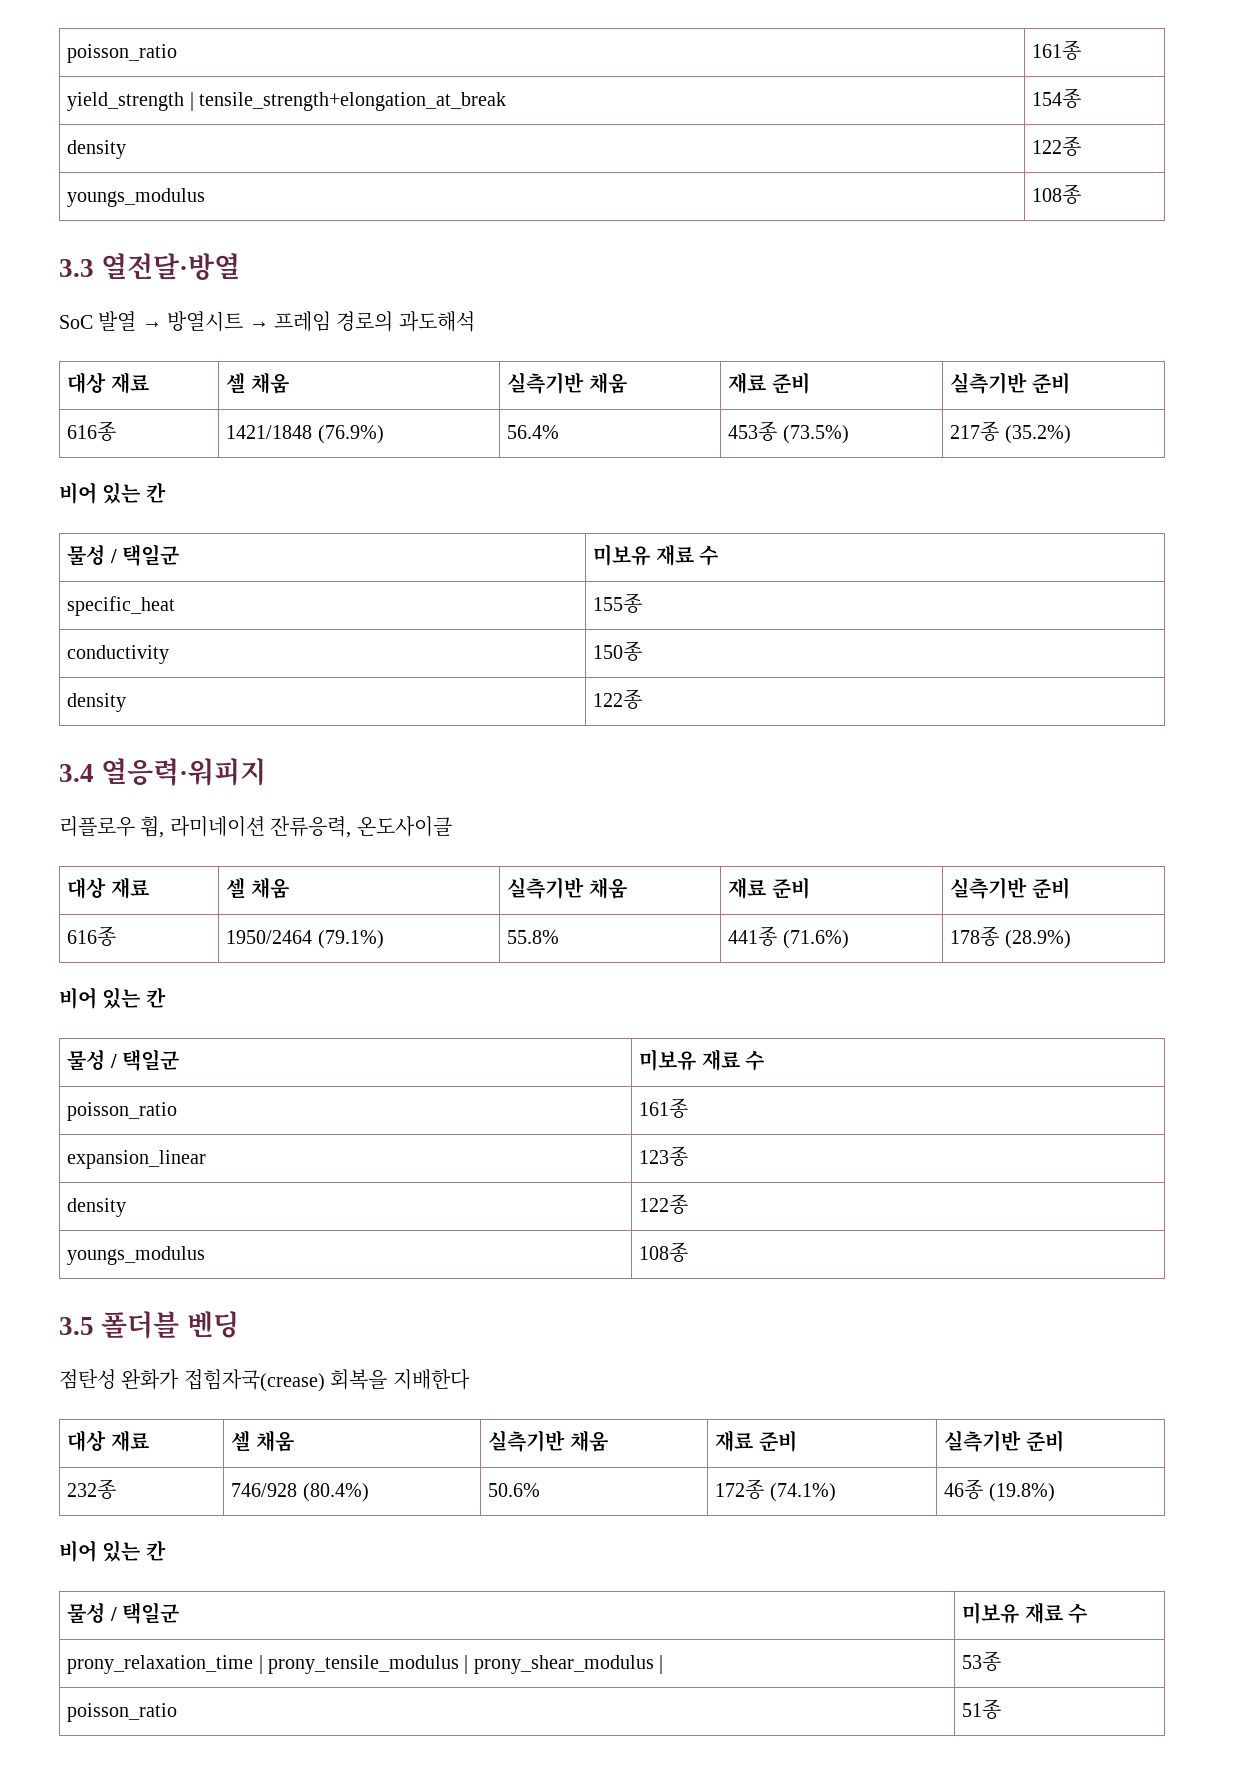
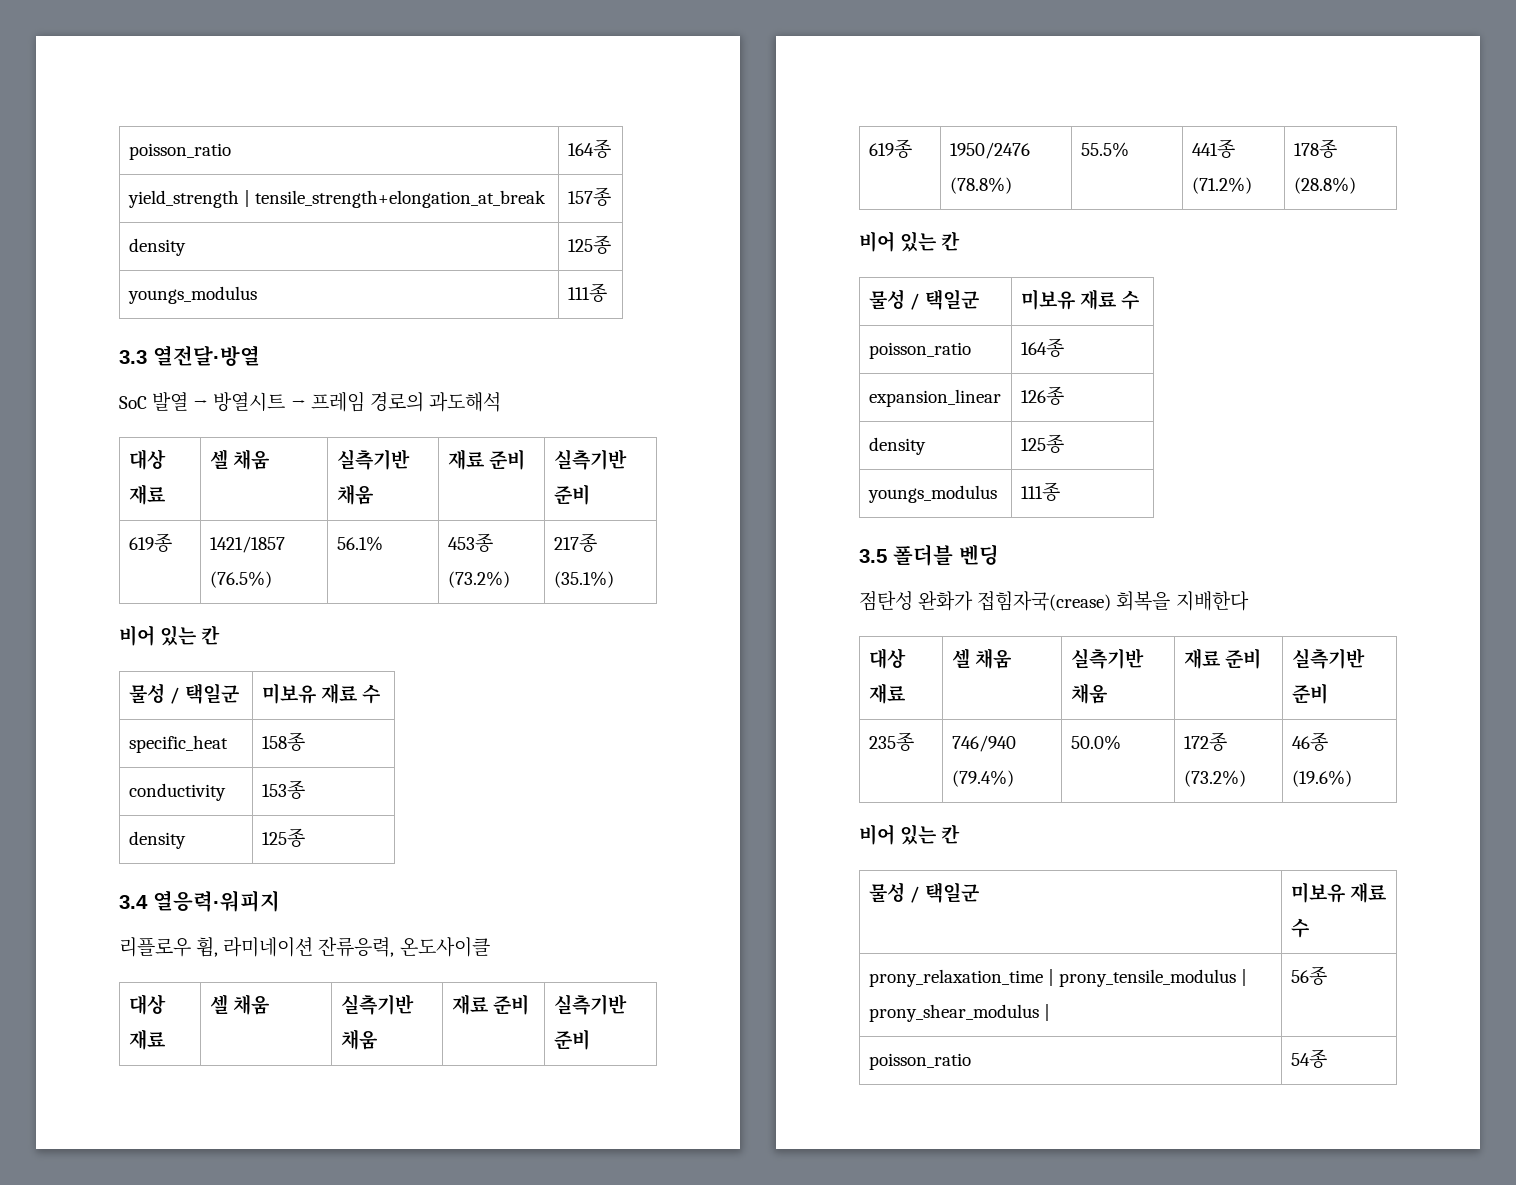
[67,44,178,63] [1032,40,1082,61] poisson_ratio | 161종 -> [128,143,231,160] [567,139,611,158] poisson_ratio | 164종
[1032,88,1082,109] [67,140,127,159] [1032,136,1082,157] [67,188,206,207] [1032,184,1082,205] 154종 // density | 122종 // youngs_modulus | 108종 -> [567,187,611,206] [128,238,186,256] [567,235,611,254] [127,286,257,304] [567,283,607,302] 157종 // density | 125종 // youngs_modulus | 111종
[67,421,117,442] [226,425,384,444] [507,425,560,439] 616종 | 1421/1848 (76.9%) | 56.4% -> [128,533,172,552] [209,536,285,553] [209,571,272,588] [336,536,383,551] 619종 | 1421/1857 (76.5%) | 56.1%
[782,425,849,444] (73.5%) -> [447,571,510,588] (73.2%)
[1004,425,1071,444] (35.2%) -> [553,571,614,588] (35.1%)
[593,593,643,614] 155종 -> [261,732,305,751] 158종
[593,641,643,662] [67,693,127,712] [593,689,643,710] 150종 // density | 122종 -> [261,780,305,799] [128,831,186,849] [261,828,305,847] 153종 // density | 125종
[67,926,117,947] [226,930,384,949] [507,930,560,944] 616종 | 1950/2464 (79.1%) | 55.8% -> [868,139,912,158] [949,142,1030,159] [949,177,1012,194] [1080,142,1129,157] 619종 | 1950/2476 (78.8%) | 55.5%
[782,930,849,949] (71.6%) -> [1191,177,1252,194] (71.2%)
[1004,930,1071,949] (28.9%) -> [1293,177,1356,194] (28.8%)
[639,1098,689,1119] 161종 -> [1020,338,1064,357] 164종
[639,1146,689,1167] [67,1198,127,1217] [639,1194,689,1215] [67,1246,206,1265] [639,1242,689,1263] 123종 // density | 122종 // youngs_modulus | 108종 -> [1020,386,1064,405] [868,437,926,455] [1020,434,1064,453] [867,485,997,503] [1020,482,1060,501] 126종 // density | 125종 // youngs_modulus | 111종
[67,1479,117,1500] [231,1483,369,1502] [488,1483,541,1497] 232종 | 746/928 (80.4%) | 50.6% -> [868,732,914,751] [951,735,1016,752] [951,770,1014,787] [1070,735,1121,750] 235종 | 746/940 (79.4%) | 50.0%
[769,1483,836,1502] (74.1%) -> [1183,770,1246,787] (73.2%)
[988,1483,1055,1502] (19.8%) -> [1291,770,1352,787] (19.6%)
[962,1651,1002,1672] [67,1703,178,1722] [962,1699,1002,1720] 53종 // poisson_ratio | 51종 -> [1290,966,1327,985] [868,1053,971,1070] [1290,1049,1327,1068] 56종 // poisson_ratio | 54종

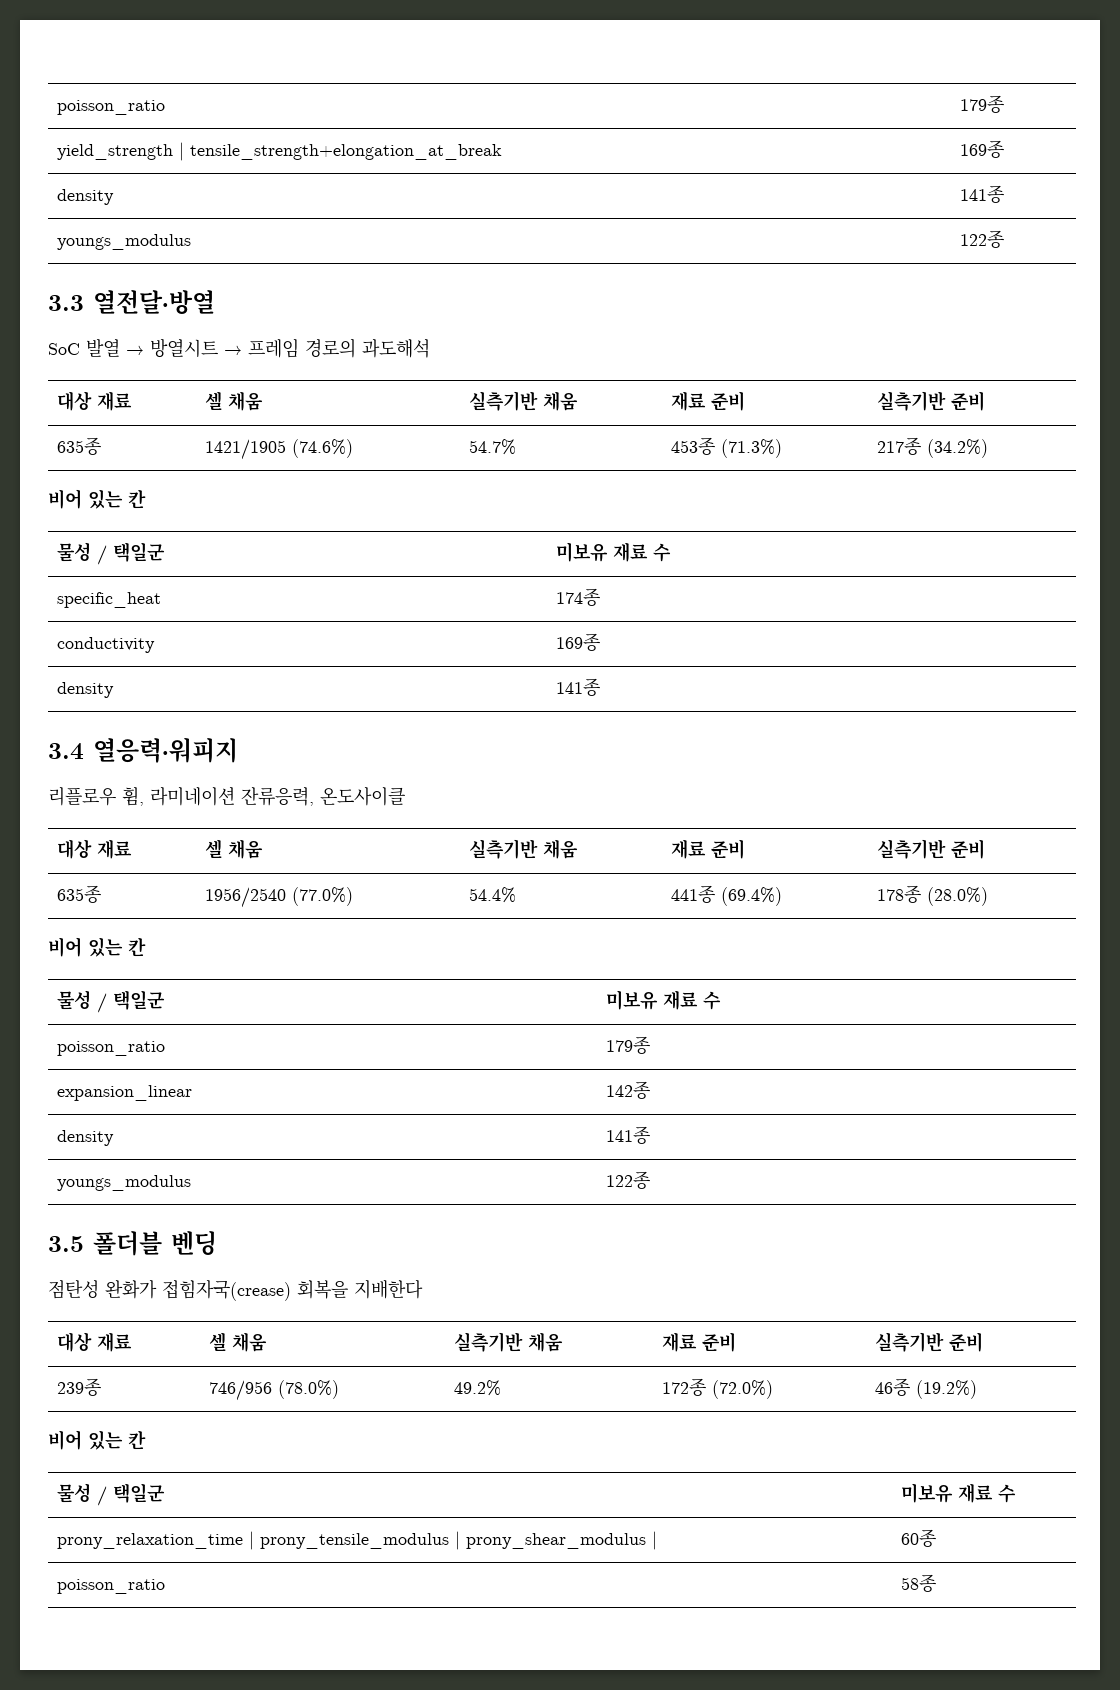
[128,143,231,160] [567,139,611,158] poisson_ratio | 164종 -> [57,100,166,115] [960,95,1005,113] poisson_ratio | 179종
[567,187,611,206] [128,238,186,256] [567,235,611,254] [127,286,257,304] [567,283,607,302] 157종 // density | 125종 // youngs_modulus | 111종 -> [960,140,1005,158] [57,189,115,205] [960,185,1005,203] [57,234,192,250] [960,230,1005,248] 169종 // density | 141종 // youngs_modulus | 122종
[128,533,172,552] [209,536,285,553] [209,571,272,588] [336,536,383,551] 619종 | 1421/1857 (76.5%) | 56.1% -> [57,437,102,455] [205,439,354,460] [469,439,517,455] 635종 | 1421/1905 (74.6%) | 54.7%
[447,571,510,588] (73.2%) -> [721,439,783,458] (71.3%)
[553,571,614,588] (35.1%) -> [927,439,989,458] (34.2%)
[261,732,305,751] 158종 -> [556,588,601,606] 174종
[261,780,305,799] [128,831,186,849] [261,828,305,847] 153종 // density | 125종 -> [556,633,601,651] [57,682,115,698] [556,678,601,696] 169종 // density | 141종
[868,139,912,158] [949,142,1030,159] [949,177,1012,194] [1080,142,1129,157] 619종 | 1950/2476 (78.8%) | 55.5% -> [57,885,102,903] [205,887,354,908] [469,887,517,903] 635종 | 1956/2540 (77.0%) | 54.4%
[1191,177,1252,194] (71.2%) -> [721,887,783,906] (69.4%)
[1293,177,1356,194] (28.8%) -> [927,887,989,906] (28.0%)
[1020,338,1064,357] 164종 -> [606,1036,651,1054] 179종
[1020,386,1064,405] [868,437,926,455] [1020,434,1064,453] [867,485,997,503] [1020,482,1060,501] 126종 // density | 125종 // youngs_modulus | 111종 -> [606,1081,651,1099] [57,1130,115,1146] [606,1126,651,1144] [57,1175,192,1191] [606,1171,651,1189] 142종 // density | 141종 // youngs_modulus | 122종
[868,732,914,751] [951,735,1016,752] [951,770,1014,787] [1070,735,1121,750] 235종 | 746/940 (79.4%) | 50.0% -> [57,1378,102,1396] [209,1380,340,1401] [454,1380,502,1396] 239종 | 746/956 (78.0%) | 49.2%
[1183,770,1246,787] (73.2%) -> [712,1380,774,1399] (72.0%)
[1291,770,1352,787] (19.6%) -> [916,1380,978,1399] (19.2%)
[1290,966,1327,985] [868,1053,971,1070] [1290,1049,1327,1068] 56종 // poisson_ratio | 54종 -> [901,1529,937,1547] [57,1579,166,1594] [901,1574,937,1592] 60종 // poisson_ratio | 58종

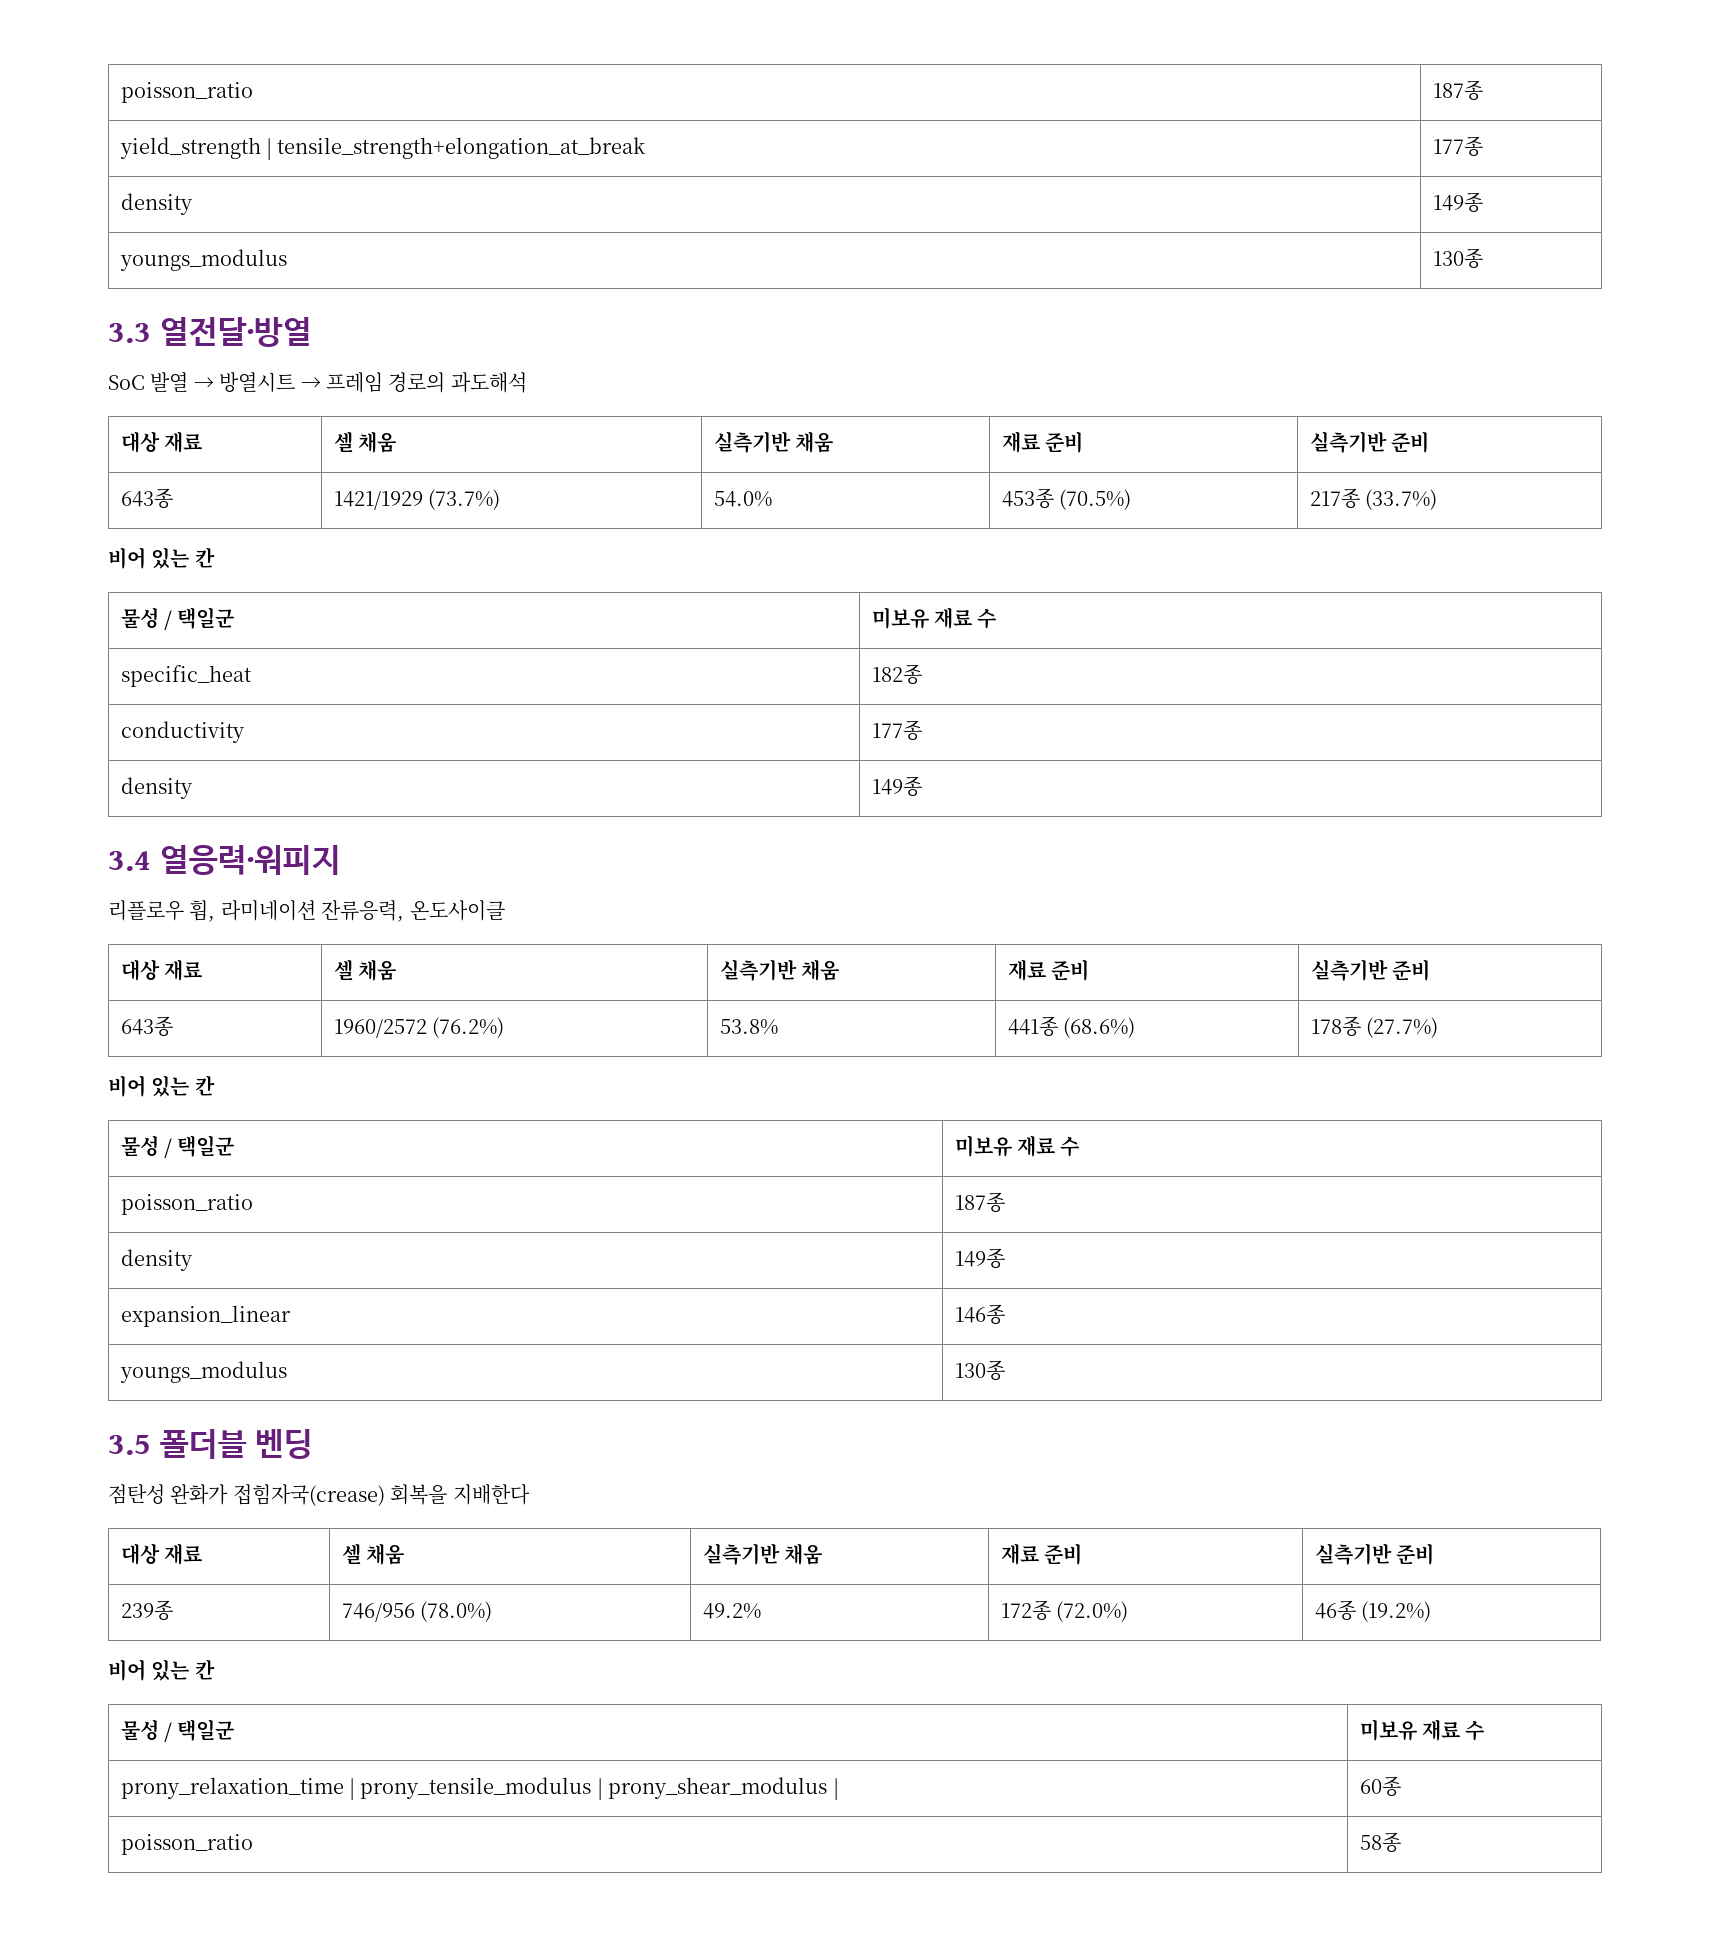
[57,100,166,115] [960,95,1005,113] poisson_ratio | 179종 -> [120,82,253,103] [1432,80,1483,101] poisson_ratio | 187종
[960,140,1005,158] [57,189,115,205] [960,185,1005,203] [57,234,192,250] [960,230,1005,248] 169종 // density | 141종 // youngs_modulus | 122종 -> [1432,136,1483,157] [120,193,193,215] [1432,192,1483,213] [119,249,287,271] [1432,248,1483,269] 177종 // density | 149종 // youngs_modulus | 130종
[57,437,102,455] [205,439,354,460] [469,439,517,455] 635종 | 1421/1905 (74.6%) | 54.7% -> [120,488,173,509] [333,489,500,510] [713,491,772,507] 643종 | 1421/1929 (73.7%) | 54.0%
[721,439,783,458] (71.3%) -> [1058,489,1131,510] (70.5%)
[927,439,989,458] (34.2%) -> [1364,489,1437,510] (33.7%)
[556,588,601,606] 174종 -> [871,664,922,685] 182종
[556,633,601,651] [57,682,115,698] [556,678,601,696] 169종 // density | 141종 -> [871,720,922,741] [120,777,193,799] [871,776,922,797] 177종 // density | 149종
[57,885,102,903] [205,887,354,908] [469,887,517,903] 635종 | 1956/2540 (77.0%) | 54.4% -> [120,1016,173,1037] [333,1017,504,1038] [719,1019,778,1035] 643종 | 1960/2572 (76.2%) | 53.8%
[721,887,783,906] (69.4%) -> [1062,1017,1135,1038] (68.6%)
[927,887,989,906] (28.0%) -> [1365,1017,1438,1038] (27.7%)
[606,1036,651,1054] [57,1085,193,1101] [606,1081,651,1099] [57,1130,115,1146] [606,1126,651,1144] [57,1175,192,1191] [606,1171,651,1189] 179종 // expansion_linear | 142종 // density | 141종 // youngs_modulus | 122종 -> [954,1192,1005,1213] [120,1249,193,1271] [954,1248,1005,1269] [120,1305,291,1327] [954,1304,1005,1325] [119,1361,287,1383] [954,1360,1005,1381] 187종 // density | 149종 // expansion_linear | 146종 // youngs_modulus | 130종

